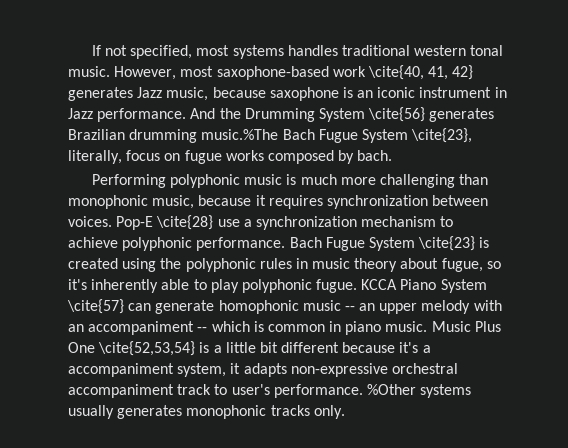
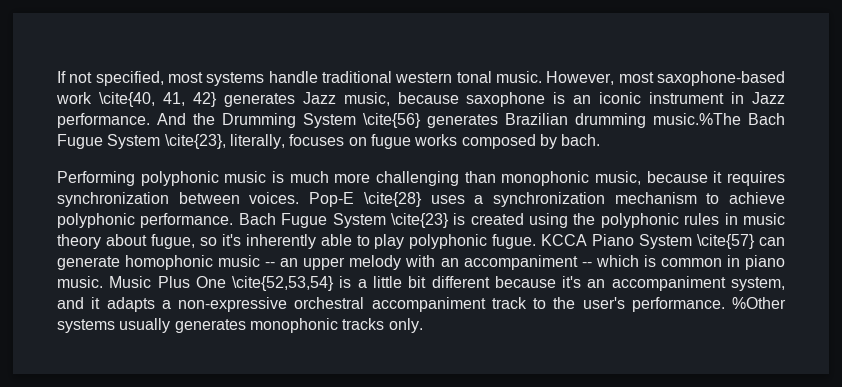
[287,45,338,56] handles -> [268,71,318,83] handle
[126,150,161,161] focus -> [289,134,345,146] focuses
[217,219,240,227] use -> [430,195,465,204] uses
[422,345,431,353] a -> [587,279,606,288] an
(227, 370) none -> [57,297,84,309] and
(287, 370) none -> [161,300,171,309] a
(228, 389) none -> [553,297,576,309] the

